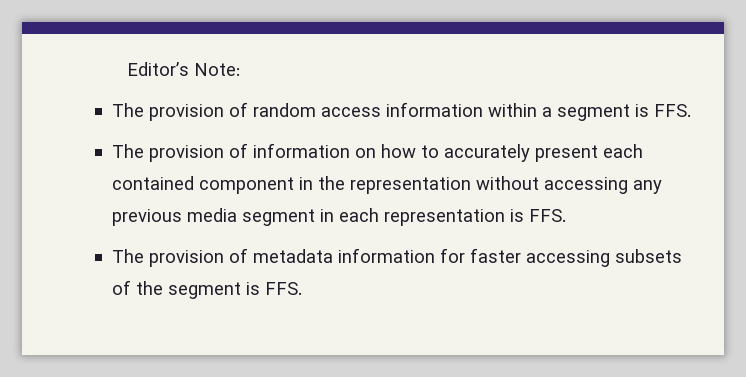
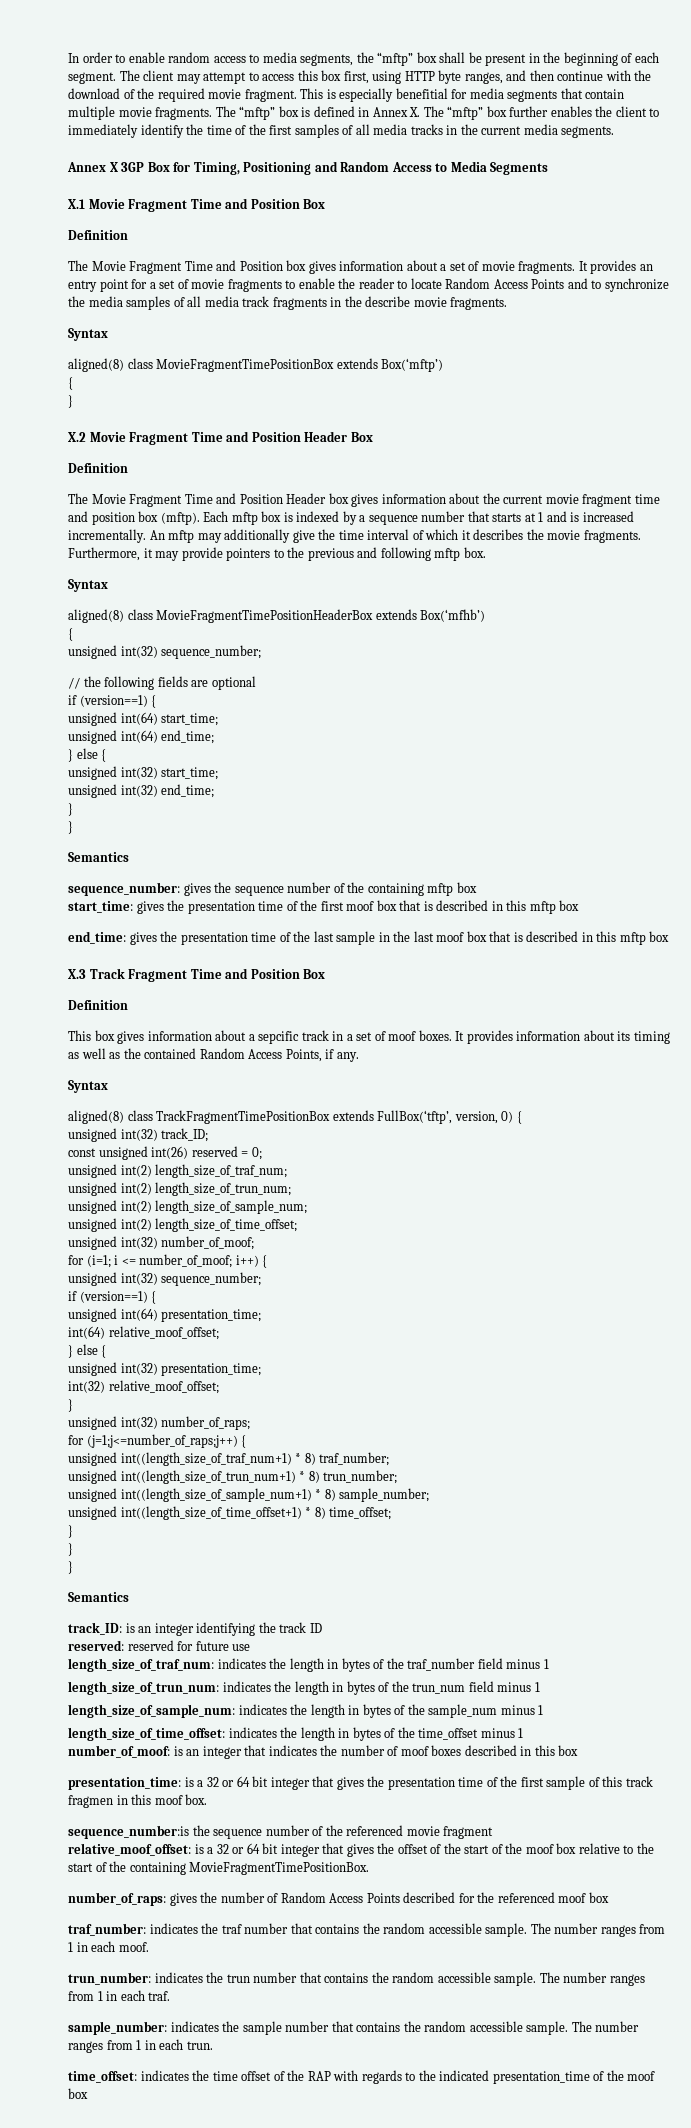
[127,62,241,76] [111,102,691,121] [111,143,643,162] [111,176,662,194] [111,208,566,226] [111,248,682,267] [111,280,302,299] Editor’s Note: // The provision of random access information within a segment is FFS. // The provision of information on how to accurately present each contained component in the representation without accessing any previous media segment in each representation is FFS. // The provision of metadata information for faster accessing subsets of the segment is FFS. -> [68,52,659,66] [68,70,652,84] [68,88,625,102] [68,106,660,120] [68,124,615,138] [67,161,549,175] [68,198,326,212] [68,230,128,240] [68,260,653,274] [68,278,669,292] [68,296,508,310] [68,328,108,341] [68,358,444,372] [68,377,73,390] [68,395,73,408] [68,431,373,445] [68,463,128,473] [68,493,660,507] [68,511,634,525] [68,529,641,543] [68,547,486,561] [68,579,108,592] [68,609,486,623] [68,628,73,641] [68,645,262,659] [68,676,256,690] [68,695,157,708] [68,712,219,726] [68,730,215,744] [68,748,107,762] [68,766,219,780] [68,784,215,798] [68,803,73,816] [68,821,73,834] [68,852,129,862] [68,882,477,896] [68,900,580,914] [68,931,670,945] [68,968,326,982] [68,1000,128,1010] [68,1030,670,1044] [68,1048,359,1062] [68,1080,108,1093] [68,1110,522,1124] [68,1128,209,1142] [68,1146,262,1160] [68,1164,288,1178] [68,1182,292,1196] [68,1200,308,1214] [68,1218,298,1232] [68,1236,255,1250] [68,1254,268,1268] [68,1272,262,1286] [68,1291,157,1304] [68,1308,262,1322] [68,1326,219,1340] [68,1344,107,1358] [68,1362,262,1376] [68,1380,219,1394] [68,1399,73,1412] [68,1416,251,1430] [68,1434,247,1448] [68,1452,390,1466] [68,1470,398,1484] [68,1488,430,1502] [68,1506,392,1520] [68,1525,73,1538] [68,1543,73,1556] [68,1561,73,1574] [68,1592,129,1602] [68,1622,322,1636] [68,1640,251,1651] [68,1658,549,1672] [68,1681,540,1695] [68,1704,544,1718] [68,1727,524,1741] [68,1745,579,1759] [68,1776,653,1790] [68,1794,208,1808] [68,1825,494,1839] [68,1843,654,1857] [68,1861,370,1875] [68,1892,609,1906] [68,1923,666,1937] [68,1941,149,1952] [68,1972,645,1986] [68,1990,171,2001] [68,2021,640,2035] [68,2039,213,2053] [68,2070,656,2084] [68,2088,88,2099] In order to enable random access to media segments, the “mftp” box shall be present in the beginning of each segment. The client may attempt to access this box first, using HTTP byte ranges, and then continue with the download of the required movie fragment. This is especially benefitial for media segments that contain multiple movie fragments. The “mftp” box is defined in Annex X. The “mftp” box further enables the client to immediately identify the time of the first samples of all media tracks in the current media segments. // Annex X 3GP Box for Timing, Positioning and Random Access to Media Segments // X.1 Movie Fragment Time and Position Box // Definition // The Movie Fragment Time and Position box gives information about a set of movie fragments. It provides an entry point for a set of movie fragments to enable the reader to locate Random Access Points and to synchronize the media samples of all media track fragments in the describe movie fragments. // Syntax // aligned(8) class MovieFragmentTimePositionBox extends Box(‘mftp’) // { // } // X.2 Movie Fragment Time and Position Header Box // Definition // The Movie Fragment Time and Position Header box gives information about the current movie fragment time and position box (mftp). Each mftp box is indexed by a sequence number that starts at 1 and is increased incrementally. An mftp may additionally give the time interval of which it describes the movie fragments. Furthermore, it may provide pointers to the previous and following mftp box. // Syntax // aligned(8) class MovieFragmentTimePositionHeaderBox extends Box(‘mfhb’) // { // unsigned int(32) sequence_number; // // the following fields are optional // if (version==1) { // unsigned int(64) start_time; // unsigned int(64) end_time; // } else { // unsigned int(32) start_time; // unsigned int(32) end_time; // } // } // Semantics // sequence_number: gives the sequence number of the containing mftp box // start_time: gives the presentation time of the first moof box that is described in this mftp box // end_time: gives the presentation time of the last sample in the last moof box that is described in this mftp box // X.3 Track Fragment Time and Position Box // Definition // This box gives information about a sepcific track in a set of moof boxes. It provides information about its timing as well as the contained Random Access Points, if any. // Syntax // aligned(8) class TrackFragmentTimePositionBox extends FullBox(‘tftp’, version, 0) { // unsigned int(32) track_ID; // const unsigned int(26) reserved = 0; // unsigned int(2) length_size_of_traf_num; // unsigned int(2) length_size_of_trun_num; // unsigned int(2) length_size_of_sample_num; // unsigned int(2) length_size_of_time_offset; // unsigned int(32) number_of_moof; // for (i=1; i <= number_of_moof; i++) { // unsigned int(32) sequence_number; // if (version==1) { // unsigned int(64) presentation_time; // int(64) relative_moof_offset; // } else { // unsigned int(32) presentation_time; // int(32) relative_moof_offset; // } // unsigned int(32) number_of_raps; // for (j=1;j<=number_of_raps;j++) { // unsigned int((length_size_of_traf_num+1) * 8) traf_number; // unsigned int((length_size_of_trun_num+1) * 8) trun_number; // unsigned int((length_size_of_sample_num+1) * 8) sample_number; // unsigned int((length_size_of_time_offset+1) * 8) time_offset; // } // } // } // Semantics // track_ID: is an integer identifying the track ID // reserved: reserved for future use // length_size_of_traf_num: indicates the length in bytes of the traf_number field minus 1 // length_size_of_trun_num: indicates the length in bytes of the trun_num field minus 1 // length_size_of_sample_num: indicates the length in bytes of the sample_num minus 1 // length_size_of_time_offset: indicates the length in bytes of the time_offset minus 1 // number_of_moof: is an integer that indicates the number of moof boxes described in this box // presentation_time: is a 32 or 64 bit integer that gives the presentation time of the first sample of this track fragmen in this moof box. // sequence_number:is the sequence number of the referenced movie fragment // relative_moof_offset: is a 32 or 64 bit integer that gives the offset of the start of the moof box relative to the start of the containing MovieFragmentTimePositionBox. // number_of_raps: gives the number of Random Access Points described for the referenced moof box // traf_number: indicates the traf number that contains the random accessible sample. The number ranges from 1 in each moof. // trun_number: indicates the trun number that contains the random accessible sample. The number ranges from 1 in each traf. // sample_number: indicates the sample number that contains the random accessible sample. The number ranges from 1 in each trun. // time_offset: indicates the time offset of the RAP with regards to the indicated presentation_time of the moof box

